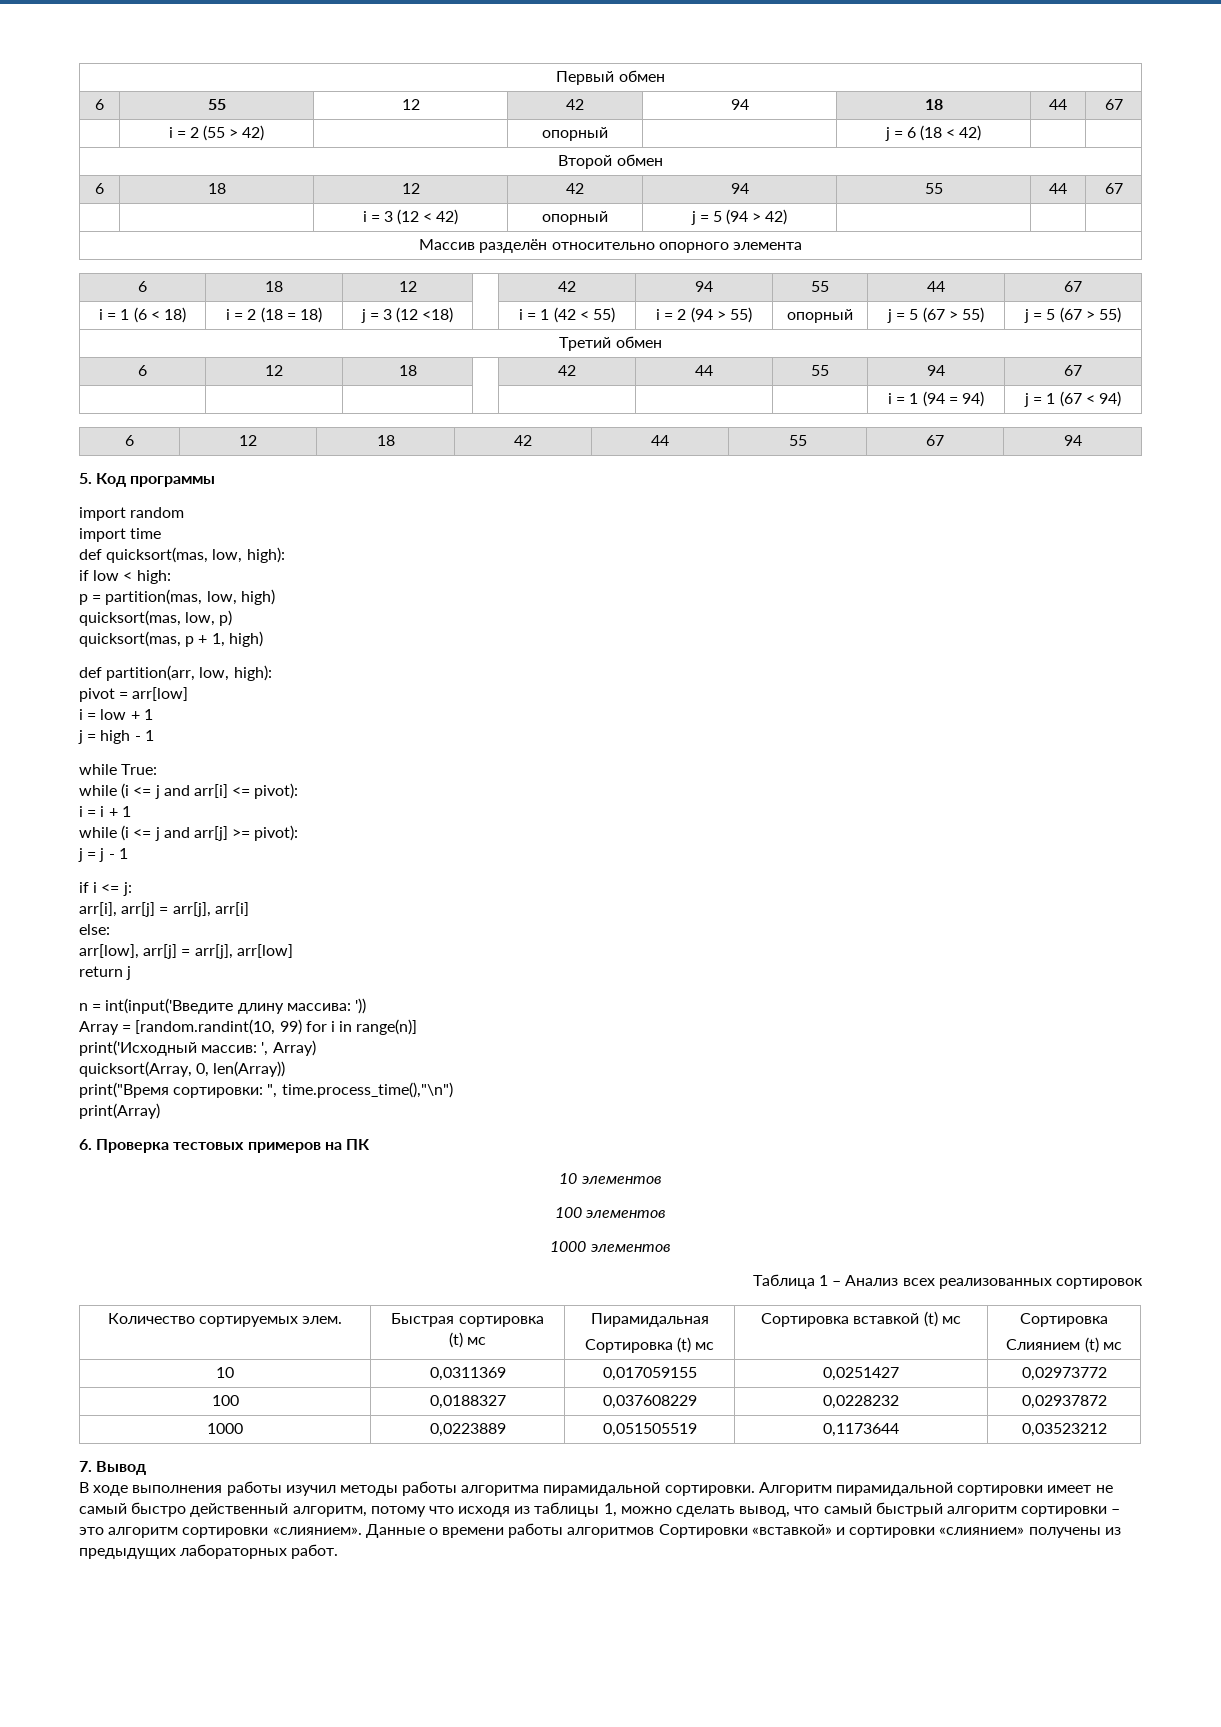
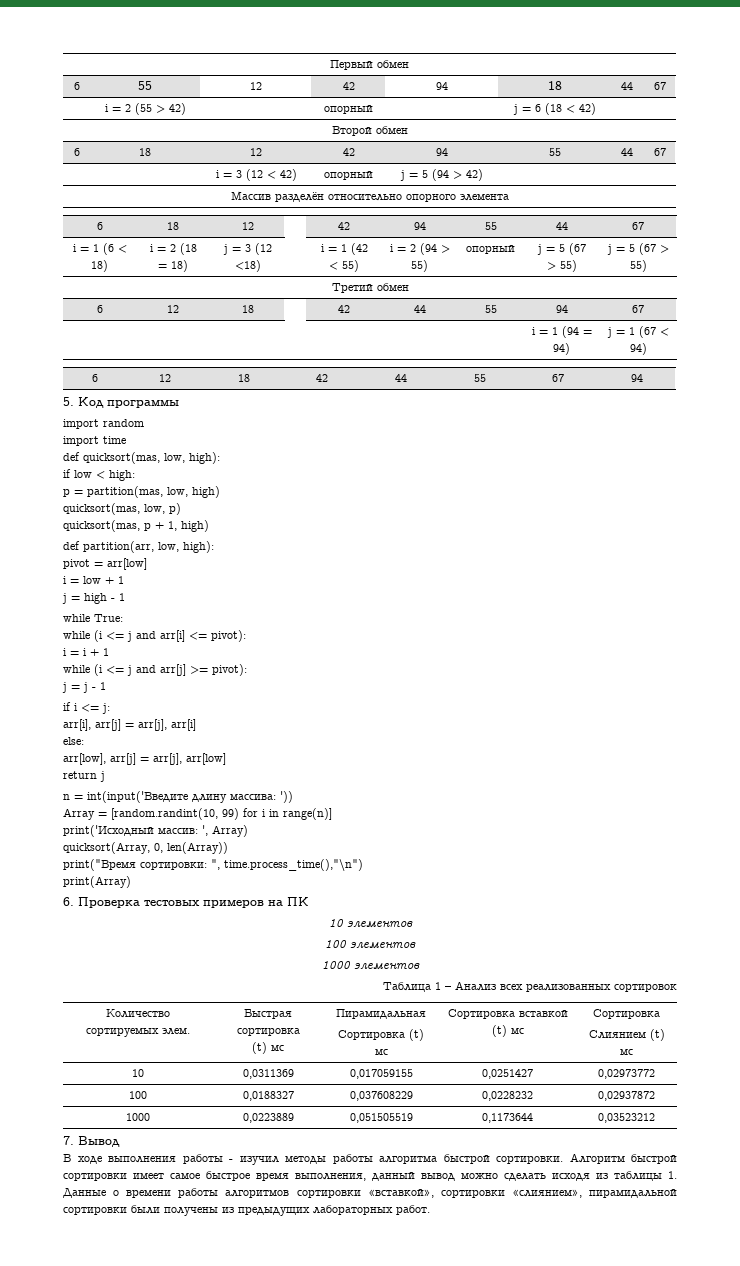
(282, 1488) none -> [229,1159,233,1162] -
[543,1482,661,1496] пирамидальной -> [443,1154,490,1164] быстрой
[836,1482,954,1496] пирамидальной -> [631,1154,677,1164] быстрой
[1095,1485,1113,1493] [79,1502,1121,1517] [79,1527,362,1538] не самый быстро действенный алгоритм, потому что исходя из таблицы 1, можно сделать вывод, что самый быстрый алгоритм сортировки – это алгоритм сортировки «слиянием». -> [170,1171,677,1181] самое быстрое время выполнения, данный вывод можно сделать исходя из таблицы 1.
[658,1524,1025,1538] Сортировки «вставкой» и сортировки «слиянием» -> [296,1189,677,1198] [63,1205,160,1215] сортировки «вставкой», сортировки «слиянием», пирамидальной сортировки были

